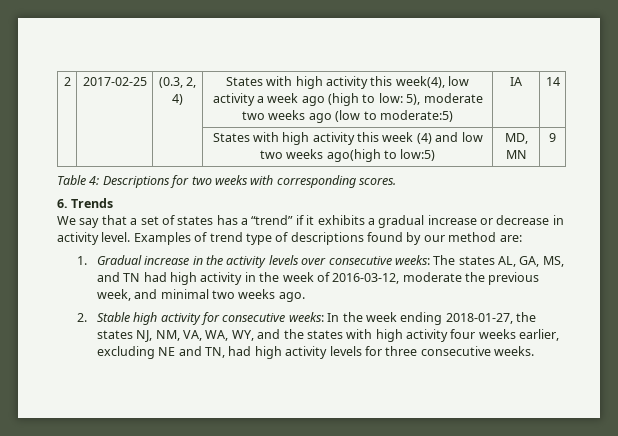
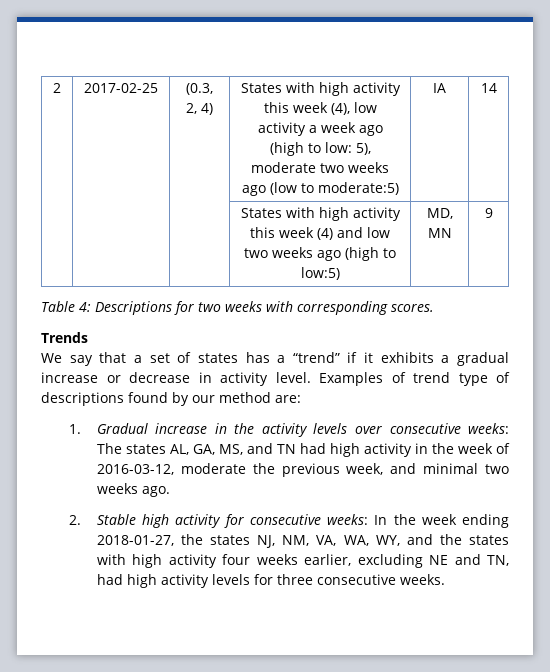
[395,76,445,88] week(4), -> [292,102,350,115] week (4),
[326,149,381,162] ago(high -> [317,247,379,261] ago (high
[57,199,68,208] 6. -> (434, 308) none

